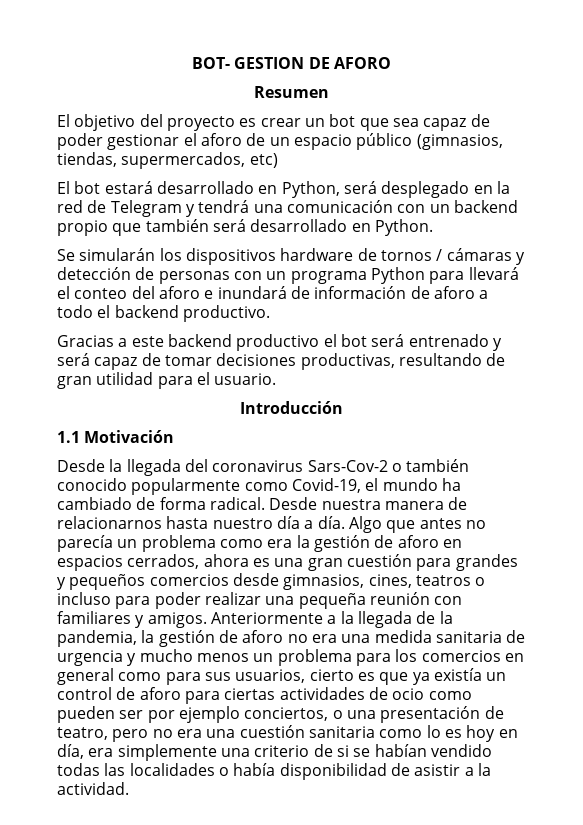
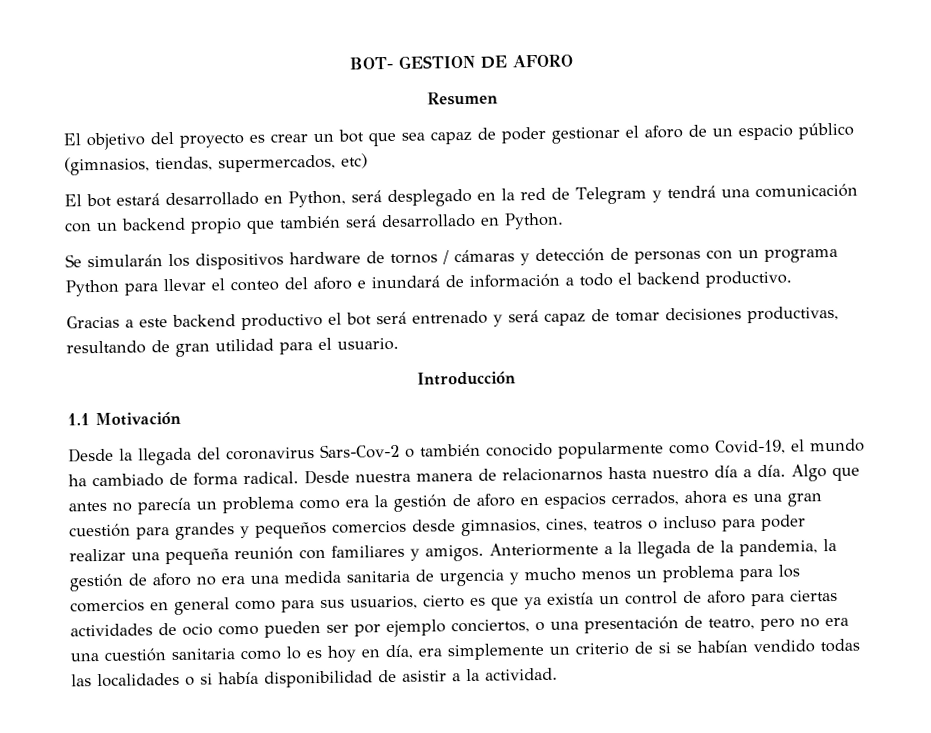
[468,267,519,280] llevará -> [163,278,206,292] llevar
[410,286,475,299] de aforo -> (560, 280) none
[220,748,250,757] una -> [549,646,570,655] un
(229, 771) none -> [200,673,213,685] si

